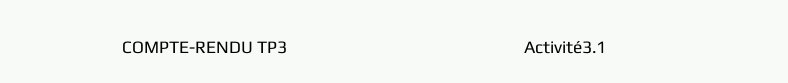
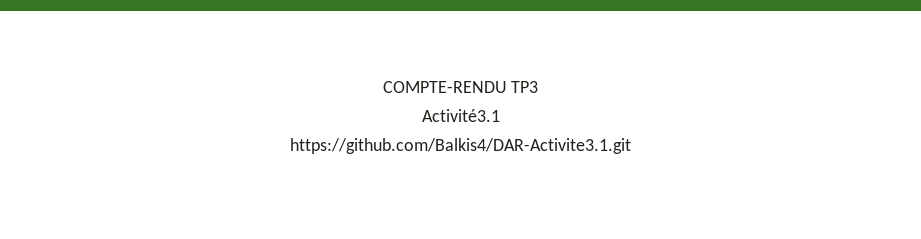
(606, 47) none -> [290,138,631,154] // https://github.com/Balkis4/DAR-Activite3.1.git

